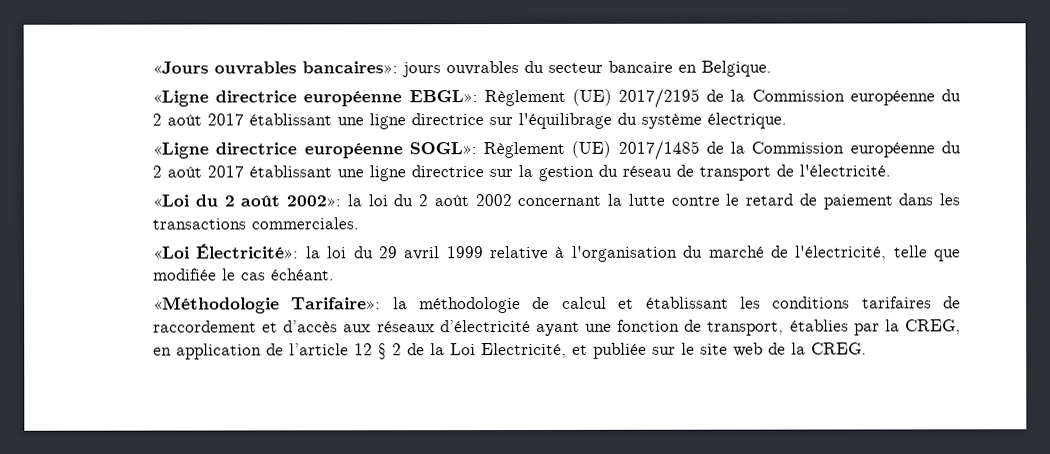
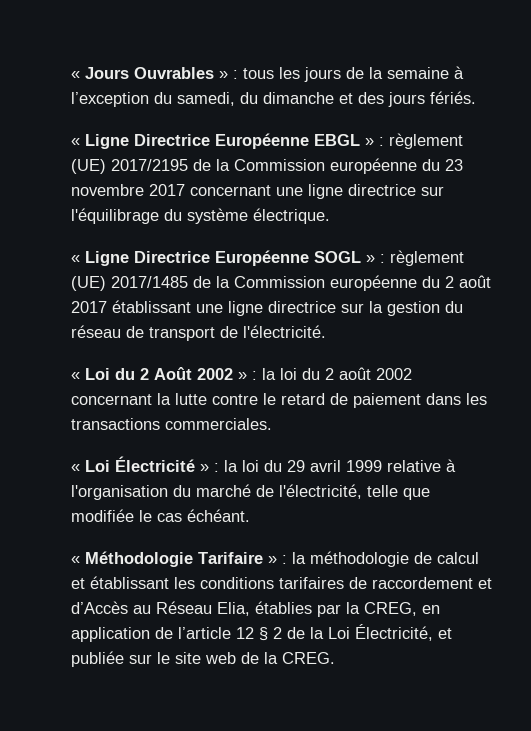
[152,60,773,78] [152,89,566,107] «Jours ouvrables bancaires»: jours ouvrables du secteur bancaire en Belgique. // «Ligne directrice européenne EBGL»: Règlement -> [70,66,464,82] [70,91,476,107] [70,133,463,149] « Jours Ouvrables » : tous les jours de la semaine à l’exception du samedi, du dimanche et des jours fériés. // « Ligne Directrice Européenne EBGL » : règlement
[152,113,333,126] 2 août 2017 établissant -> [444,159,463,171] [70,184,271,196] 23 novembre 2017 concernant
[152,141,566,159] «Ligne directrice européenne SOGL»: Règlement -> [70,250,464,266] « Ligne Directrice Européenne SOGL » : règlement
[152,194,342,207] «Loi du 2 août 2002»: -> [70,367,257,380] « Loi du 2 Août 2002 » :
[153,243,300,259] «Loi Électricité»: -> [70,456,219,472] « Loi Électricité » :
[153,296,382,314] «Méthodologie Tarifaire»: -> [70,551,287,567] « Méthodologie Tarifaire » :
[283,319,785,336] d’accès aux réseaux d’électricité ayant une fonction de transport, -> [70,601,250,616] d’Accès au Réseau Elia,
[481,342,568,359] Electricité, -> [354,624,433,641] Électricité,

